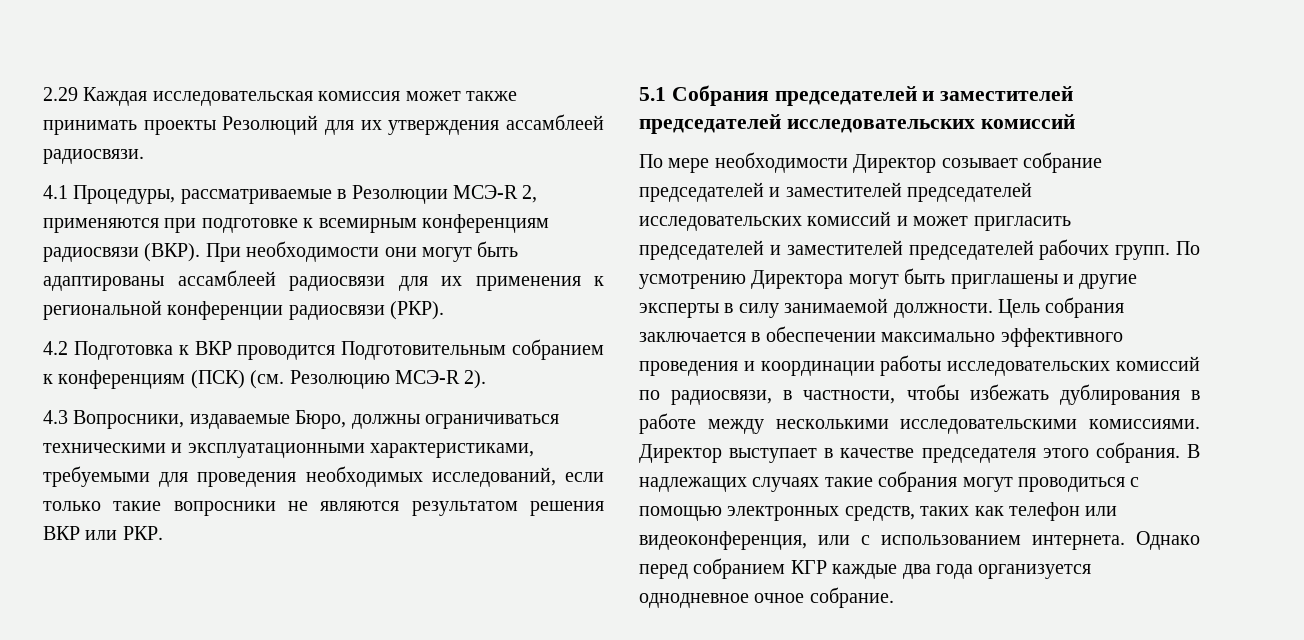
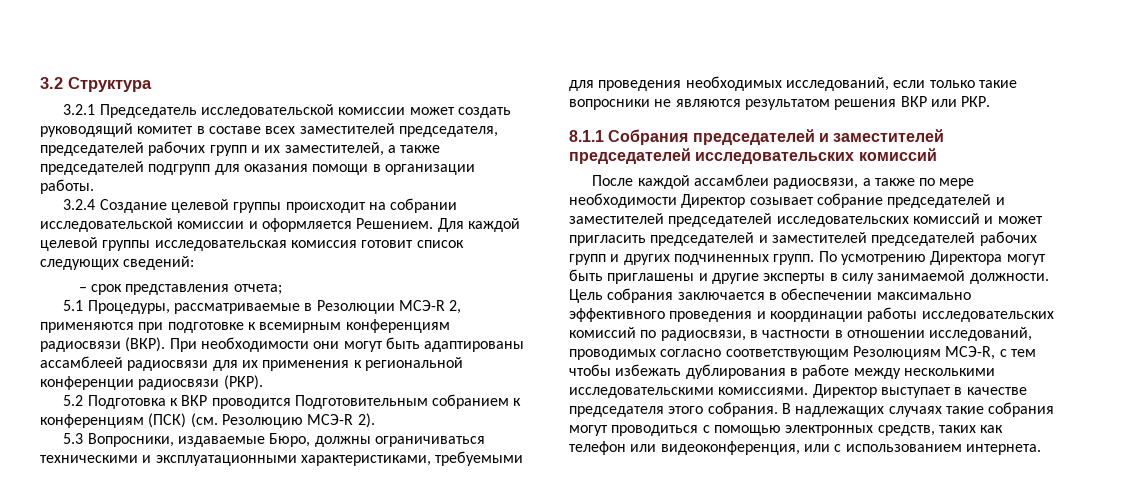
[43,87,517,106] [43,114,605,135] [43,149,144,164] [43,185,68,199] 2.29 Каждая исследовательская комиссия может также принимать проекты Резолюций для их утверждения ассамблеей радиосвязи. // 4.1 -> [40,77,152,92] [63,104,511,118] [40,123,498,137] [40,141,441,156] [40,161,475,175] [40,179,94,194] [63,198,458,213] [40,218,520,232] [40,237,464,251] [40,256,195,270] [78,284,282,295] [63,300,84,311] 3.2 Структура // 3.2.1 Председатель исследовательской комиссии может создать руководящий комитет в составе всех заместителей председателя, председателей рабочих групп и их заместителей, а также председателей подгрупп для оказания помощи в организации работы. // 3.2.4 Создание целевой группы происходит на собрании исследовательской комиссии и оформляется Решением. Для каждой целевой группы исследовательская комиссия готовит список следующих сведений: // – срок представления отчета; // 5.1
[43,341,68,355] 4.2 -> [63,395,84,406] 5.2
[43,410,68,424] 4.3 -> [63,433,84,444] 5.3
[639,87,666,101] 5.1 -> [569,130,604,142] 8.1.1
[639,154,663,168] По -> [592,174,936,189] После каждой ассамблеи радиосвязи, а также по
(1110, 249) none -> [569,254,769,265] групп и других подчиненных
[803,390,896,404] частности, -> [762,327,1033,341] [569,346,1036,360] частности в отношении исследований, проводимых согласно соответствующим Резолюциям МСЭ-R, с тем
[1136,531,1200,550] [639,558,1092,579] [639,587,894,608] Однако перед собранием КГР каждые два года организуется однодневное очное собрание. -> (1041, 449) none

